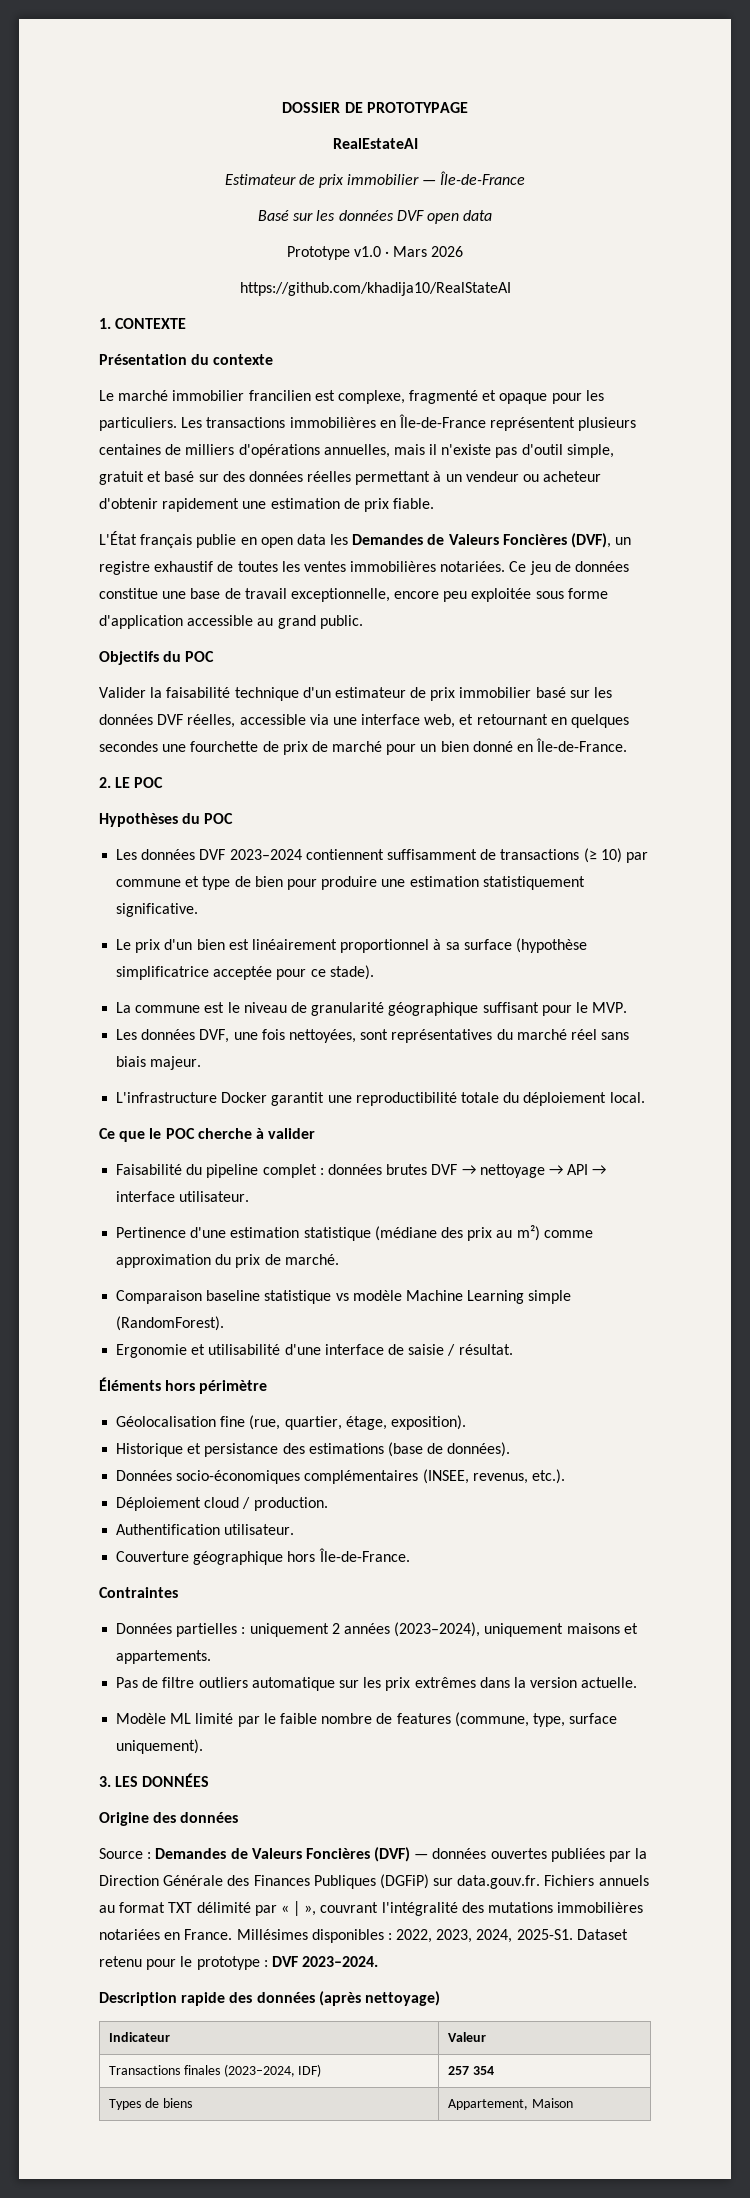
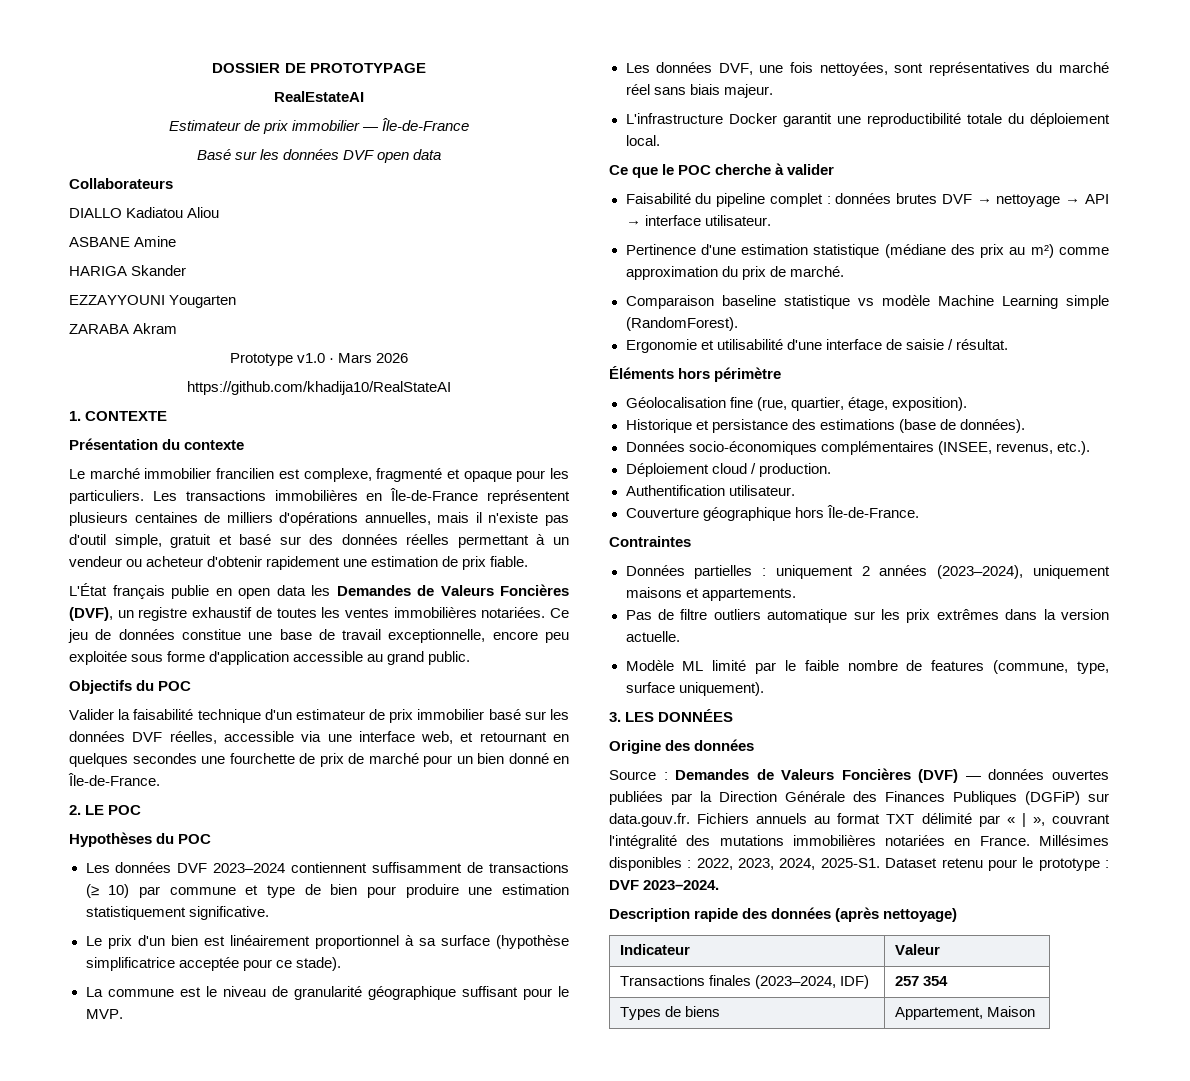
(493, 215) none -> [69,178,173,189] [69,207,220,218] [69,236,177,247] [69,265,187,276] [69,295,237,308] [69,323,178,334] // Collaborateurs // DIALLO Kadiatou Aliou // ASBANE Amine // HARIGA Skander // EZZAYYOUNI Yougarten // ZARABA Akram

